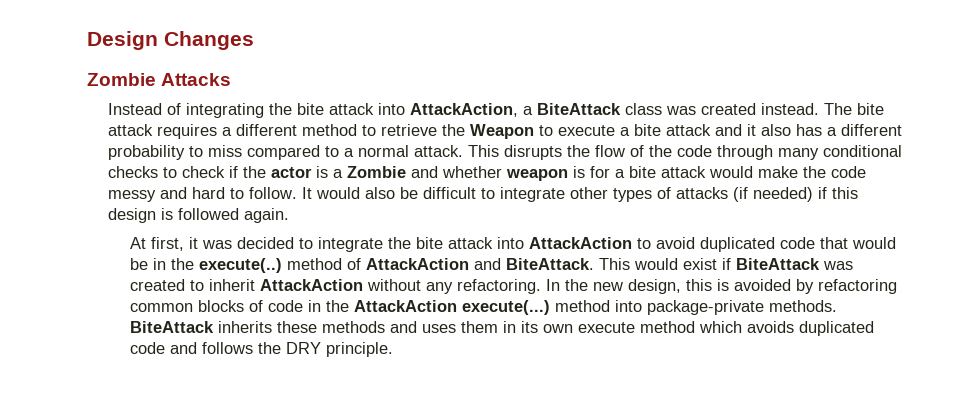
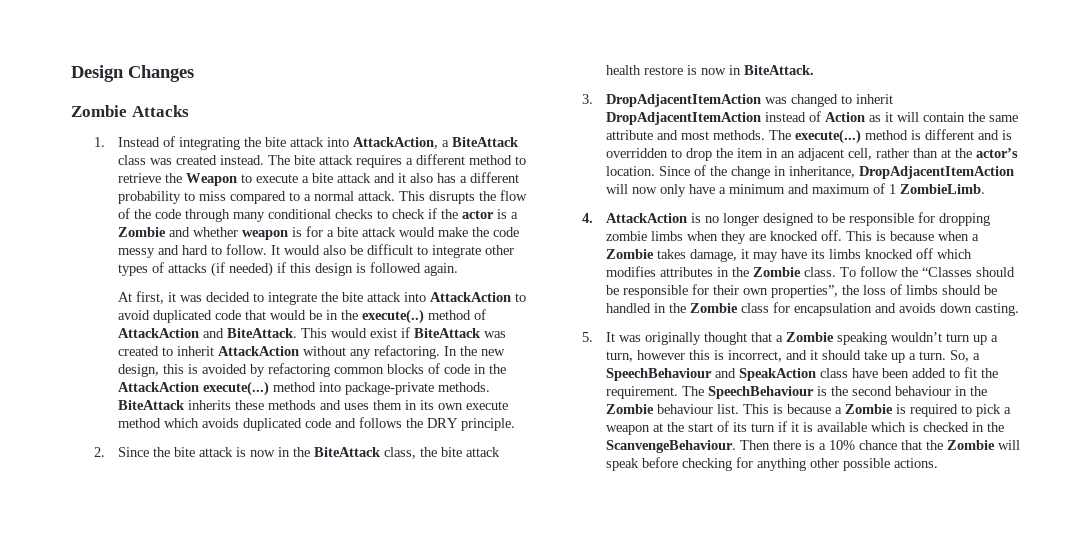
(232, 79) none -> [94,137,106,147] 1.
(393, 349) none -> [94,447,500,459] [605,65,814,75] [582,94,893,107] [605,111,1018,125] [605,129,1012,144] [605,148,1018,161] [605,165,1014,179] [605,183,985,197] [582,212,990,226] [605,230,979,244] [605,248,972,262] [605,266,1015,277] [605,284,997,298] [605,302,1019,316] [582,332,998,345] [605,350,980,363] [605,367,998,381] [605,386,987,399] [605,404,1011,417] [605,421,1004,435] [605,440,1020,453] [605,457,938,471] // 2. Since the bite attack is now in the BiteAttack class, the bite attack health restore is now in BiteAttack. // 3. DropAdjacentItemAction was changed to inherit DropAdjacentItemAction instead of Action as it will contain the same attribute and most methods. The execute(...) method is different and is overridden to drop the item in an adjacent cell, rather than at the actor’s location. Since of the change in inheritance, DropAdjacentItemAction will now only have a minimum and maximum of 1 ZombieLimb. // 4. AttackAction is no longer designed to be responsible for dropping zombie limbs when they are knocked off. This is because when a Zombie takes damage, it may have its limbs knocked off which modifies attributes in the Zombie class. To follow the “Classes should be responsible for their own properties”, the loss of limbs should be handled in the Zombie class for encapsulation and avoids down casting. // 5. It was originally thought that a Zombie speaking wouldn’t turn up a turn, however this is incorrect, and it should take up a turn. So, a SpeechBehaviour and SpeakAction class have been added to fit the requirement. The SpeechBehaviour is the second behaviour in the Zombie behaviour list. This is because a Zombie is required to pick a weapon at the start of its turn if it is available which is checked in the ScanvengeBehaviour. Then there is a 10% chance that the Zombie will speak before checking for anything other possible actions.

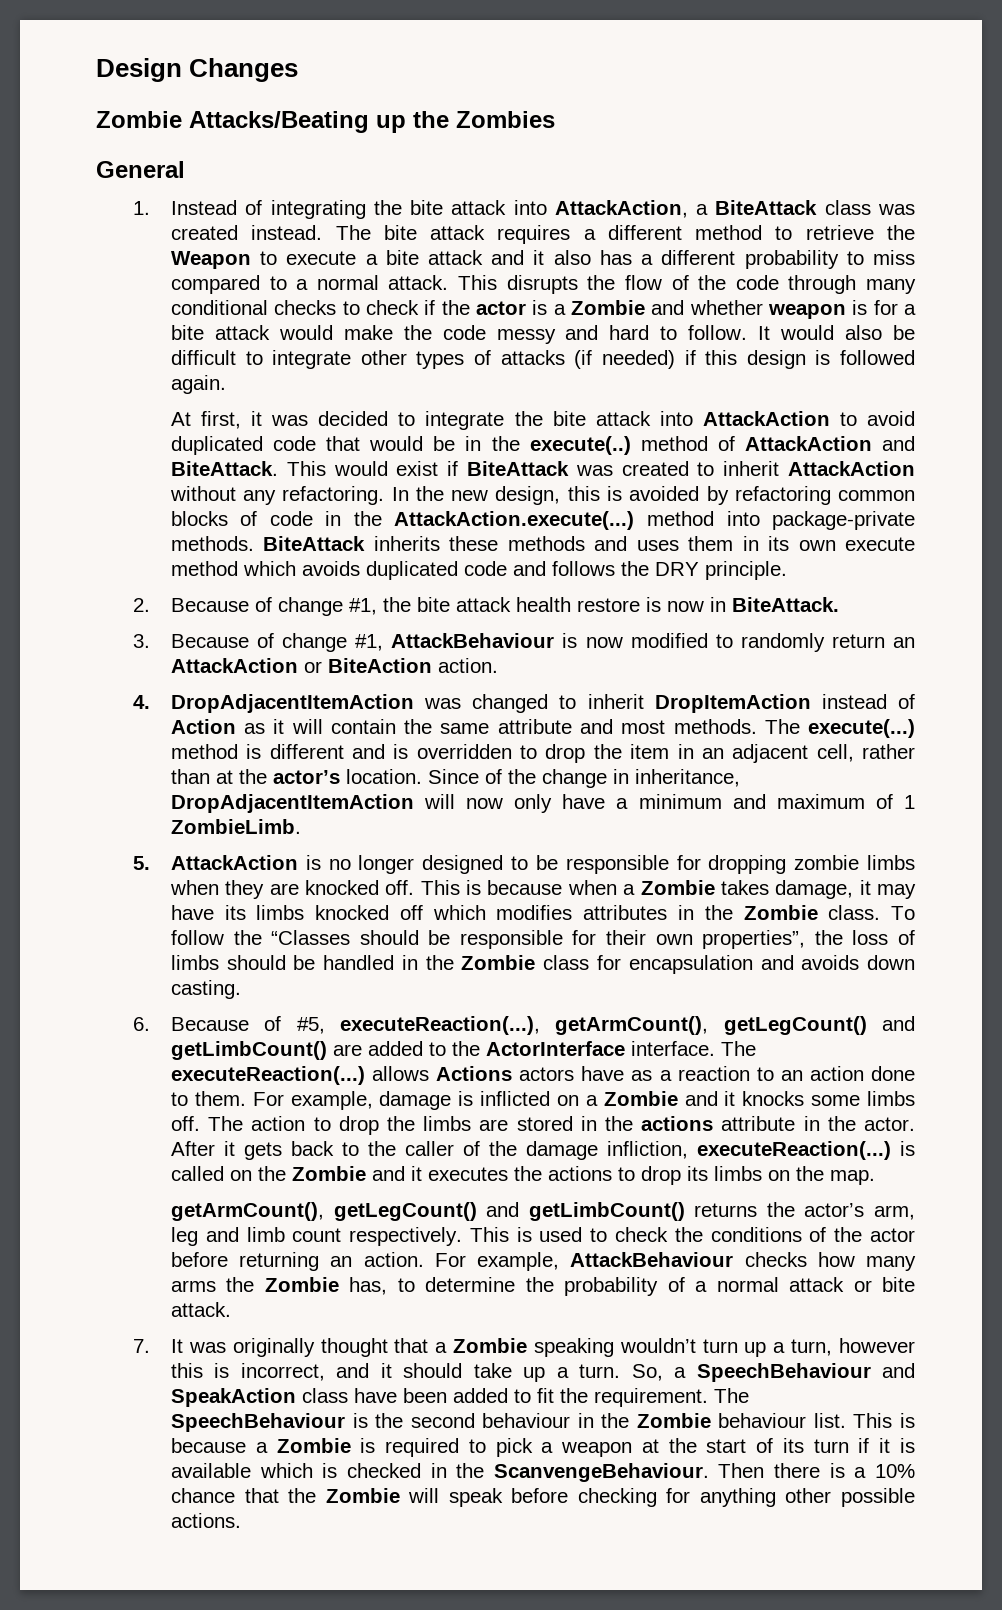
[131,105,189,117] Attacks -> [189,111,555,133] [96,161,185,178] Attacks/Beating up the Zombies // General
[117,381,269,396] AttackAction execute(...) -> [394,511,635,530] AttackAction.execute(...)
[117,447,416,459] Since the bite attack is now in the BiteAttack class, -> [170,597,377,616] Because of change #1,
(594, 99) none -> [170,633,916,652] [170,658,498,673] [133,695,151,709] Because of change #1, AttackBehaviour is now modified to randomly return an AttackAction or BiteAction action. // 4.
[605,112,761,125] DropAdjacentItemAction -> [654,694,811,713] DropItemAction
[582,213,594,223] 4. -> [133,856,151,870] 5.
[582,332,594,342] 5. -> [133,1016,915,1035] [170,1041,756,1060] [170,1066,916,1085] [170,1091,915,1110] [170,1116,915,1135] [170,1141,916,1160] [170,1166,875,1185] [170,1202,915,1221] [170,1227,915,1246] [170,1252,917,1271] [170,1277,916,1296] [170,1302,231,1317] [133,1339,151,1353] 6. Because of #5, executeReaction(...), getArmCount(), getLegCount() and getLimbCount() are added to the ActorInterface interface. The executeReaction(...) allows Actions actors have as a reaction to an action done to them. For example, damage is inflicted on a Zombie and it knocks some limbs off. The action to drop the limbs are stored in the actions attribute in the actor. After it gets back to the caller of the damage infliction, executeReaction(...) is called on the Zombie and it executes the actions to drop its limbs on the map. // getArmCount(), getLegCount() and getLimbCount() returns the actor’s arm, leg and limb count respectively. This is used to check the conditions of the actor before returning an action. For example, AttackBehaviour checks how many arms the Zombie has, to determine the probability of a normal attack or bite attack. // 7.

